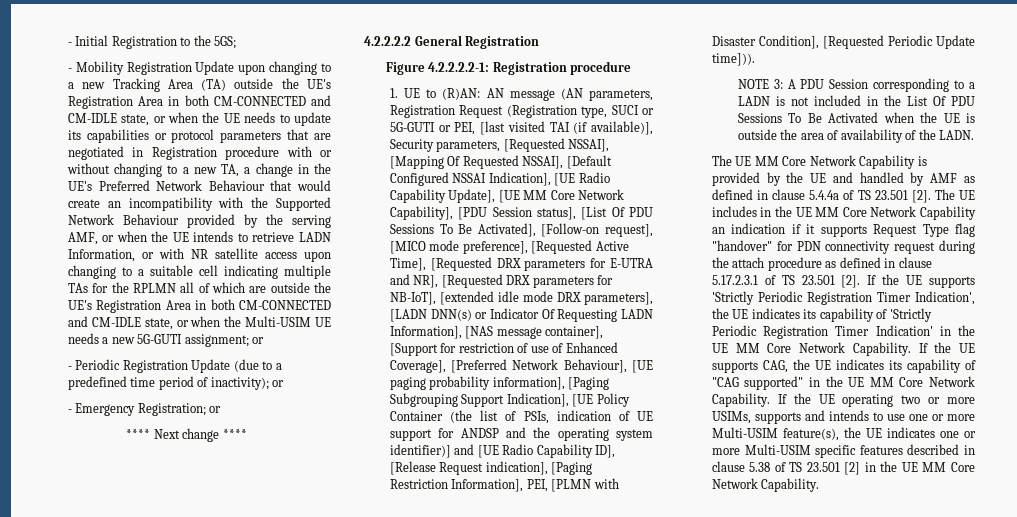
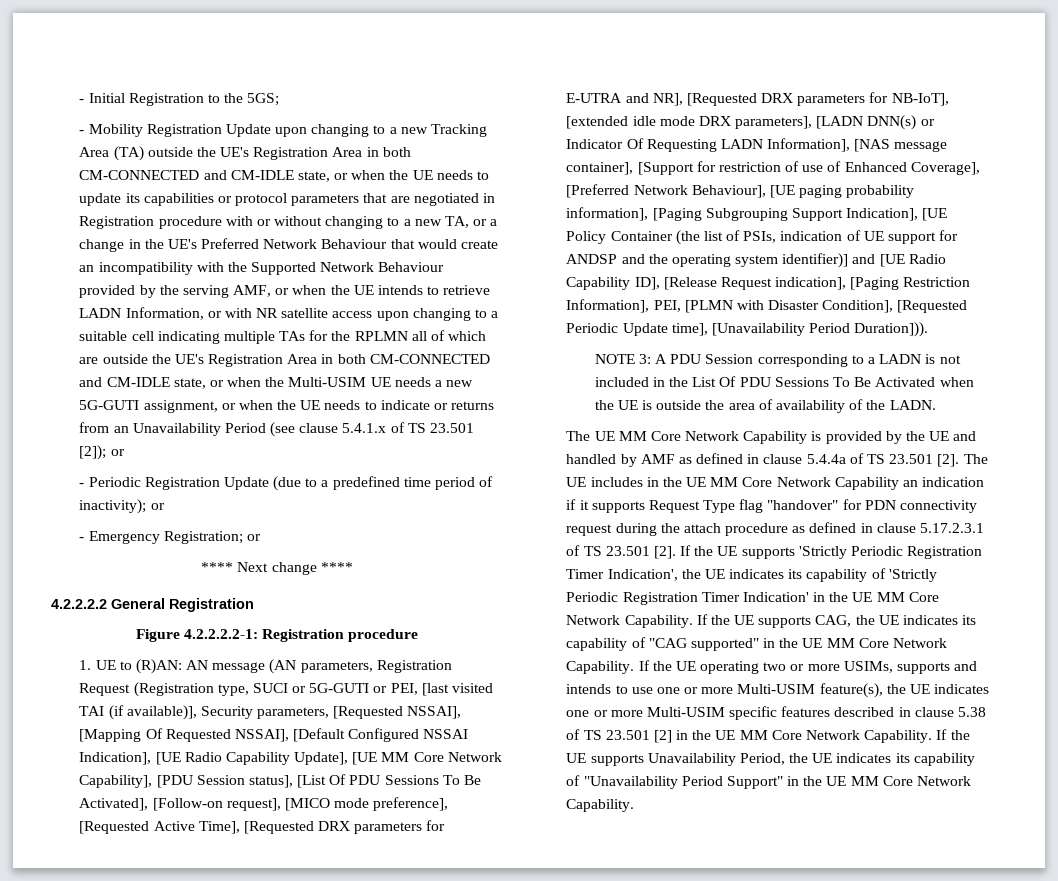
(240, 170) none -> [473,219,488,226] or
[184,334,249,347] assignment; -> [143,400,495,413] [79,422,474,437] [79,445,107,460] assignment, or when the UE needs to indicate or returns from an Unavailability Period (see clause 5.4.1.x of TS 23.501 [2]);
[711,53,755,66] time])). -> [671,322,929,337] time], [Unavailability Period Duration])).
(820, 485) none -> [936,729,970,740] [566,753,975,766] [566,775,971,789] [566,799,635,812] If the UE supports Unavailability Period, the UE indicates its capability of "Unavailability Period Support" in the UE MM Core Network Capability.

